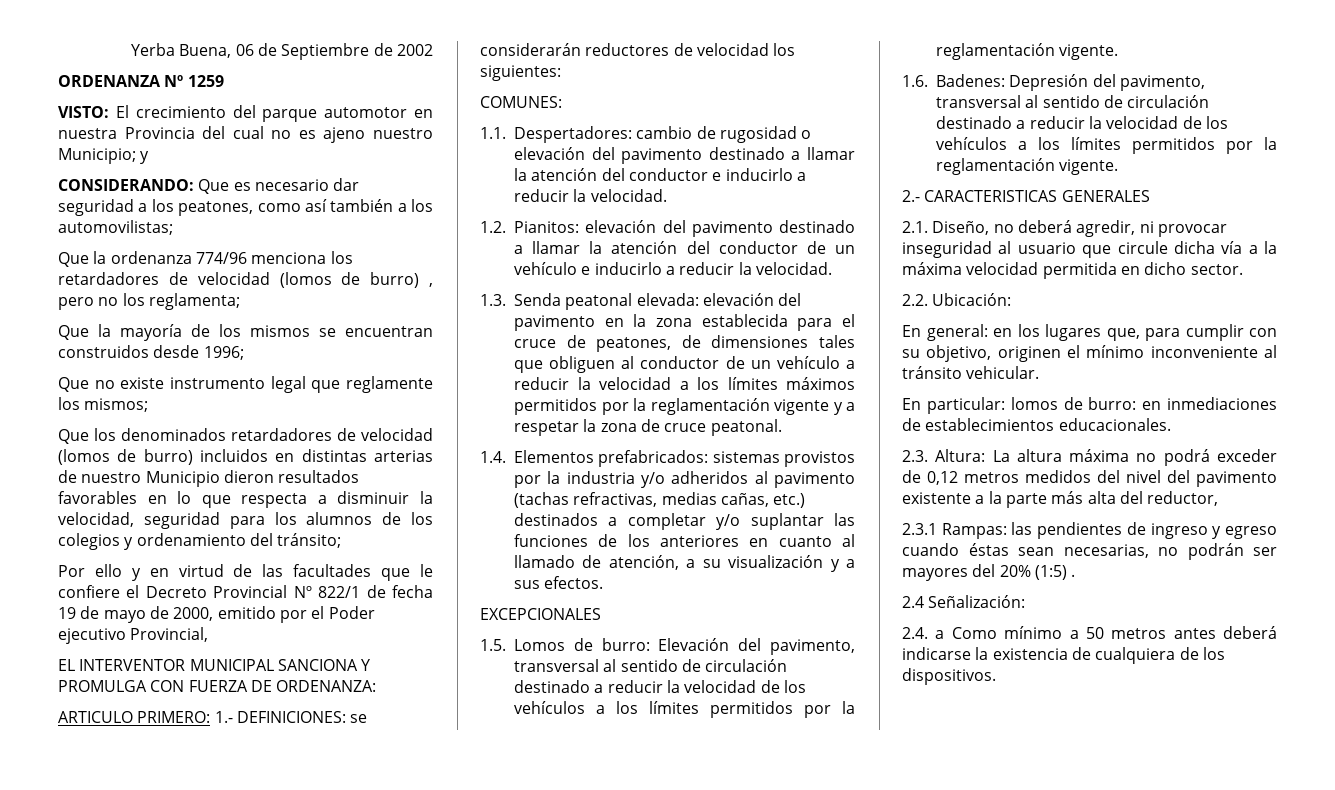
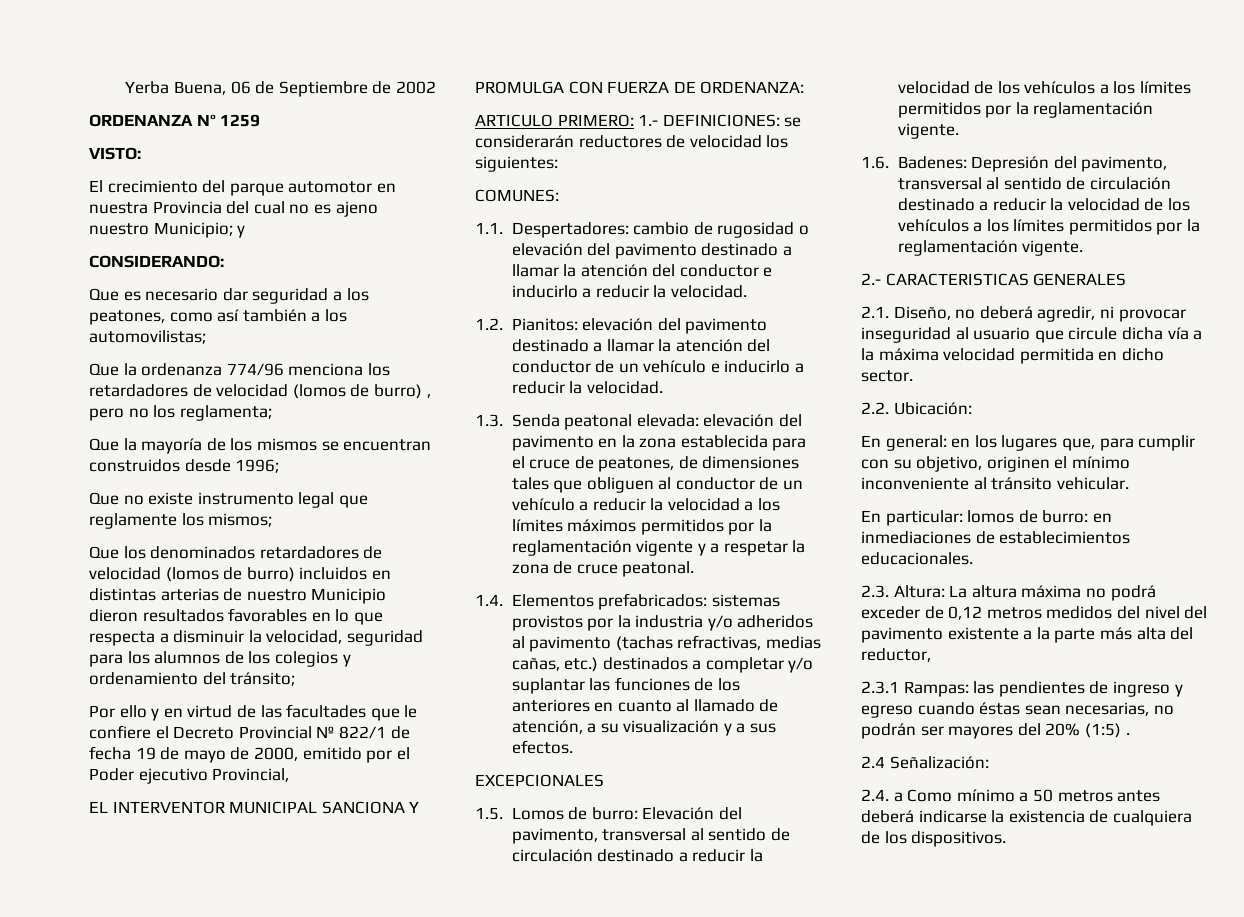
(109, 112) none -> (141, 153) //
(194, 185) none -> (224, 261) //

